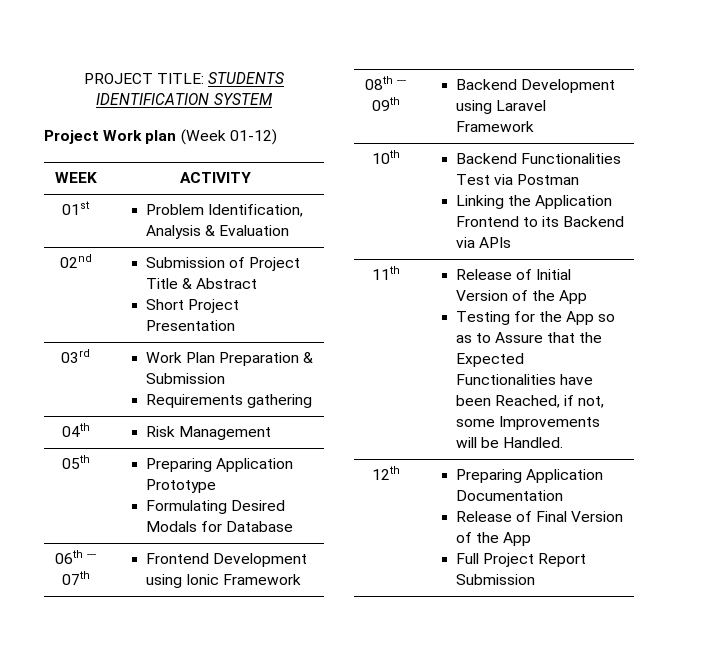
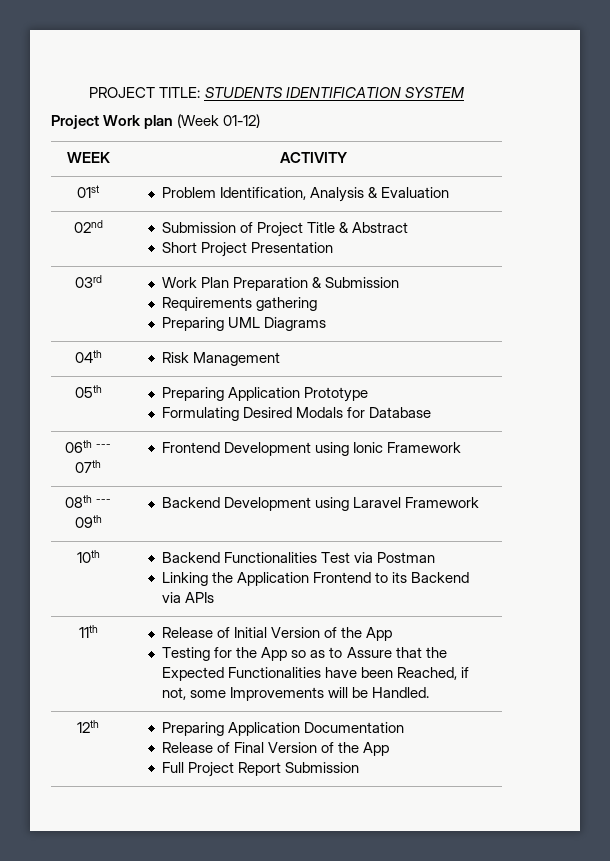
(312, 401) none -> [162,317,327,331] // Preparing UML Diagrams

